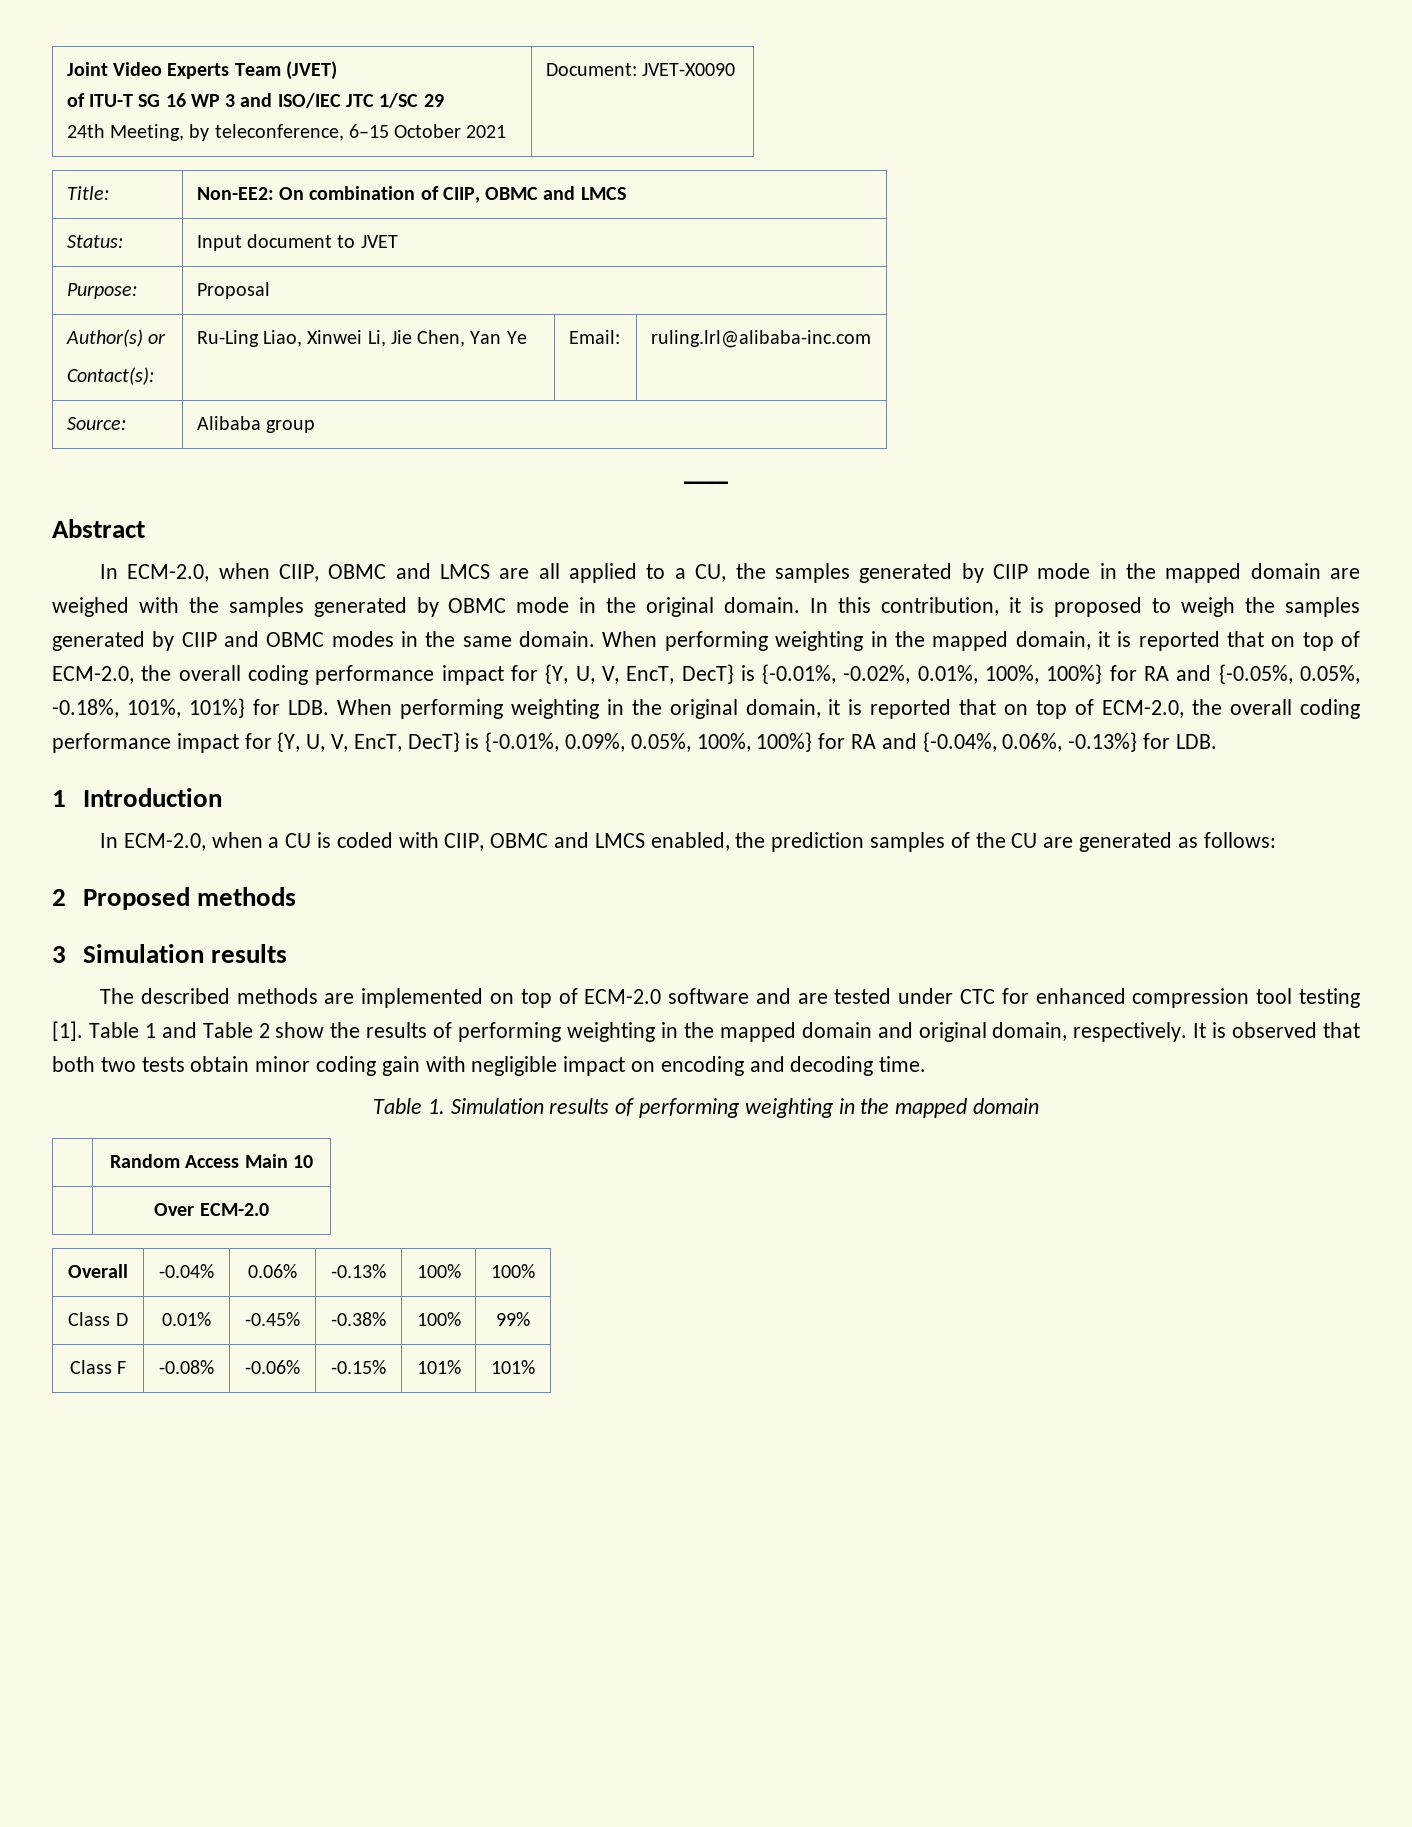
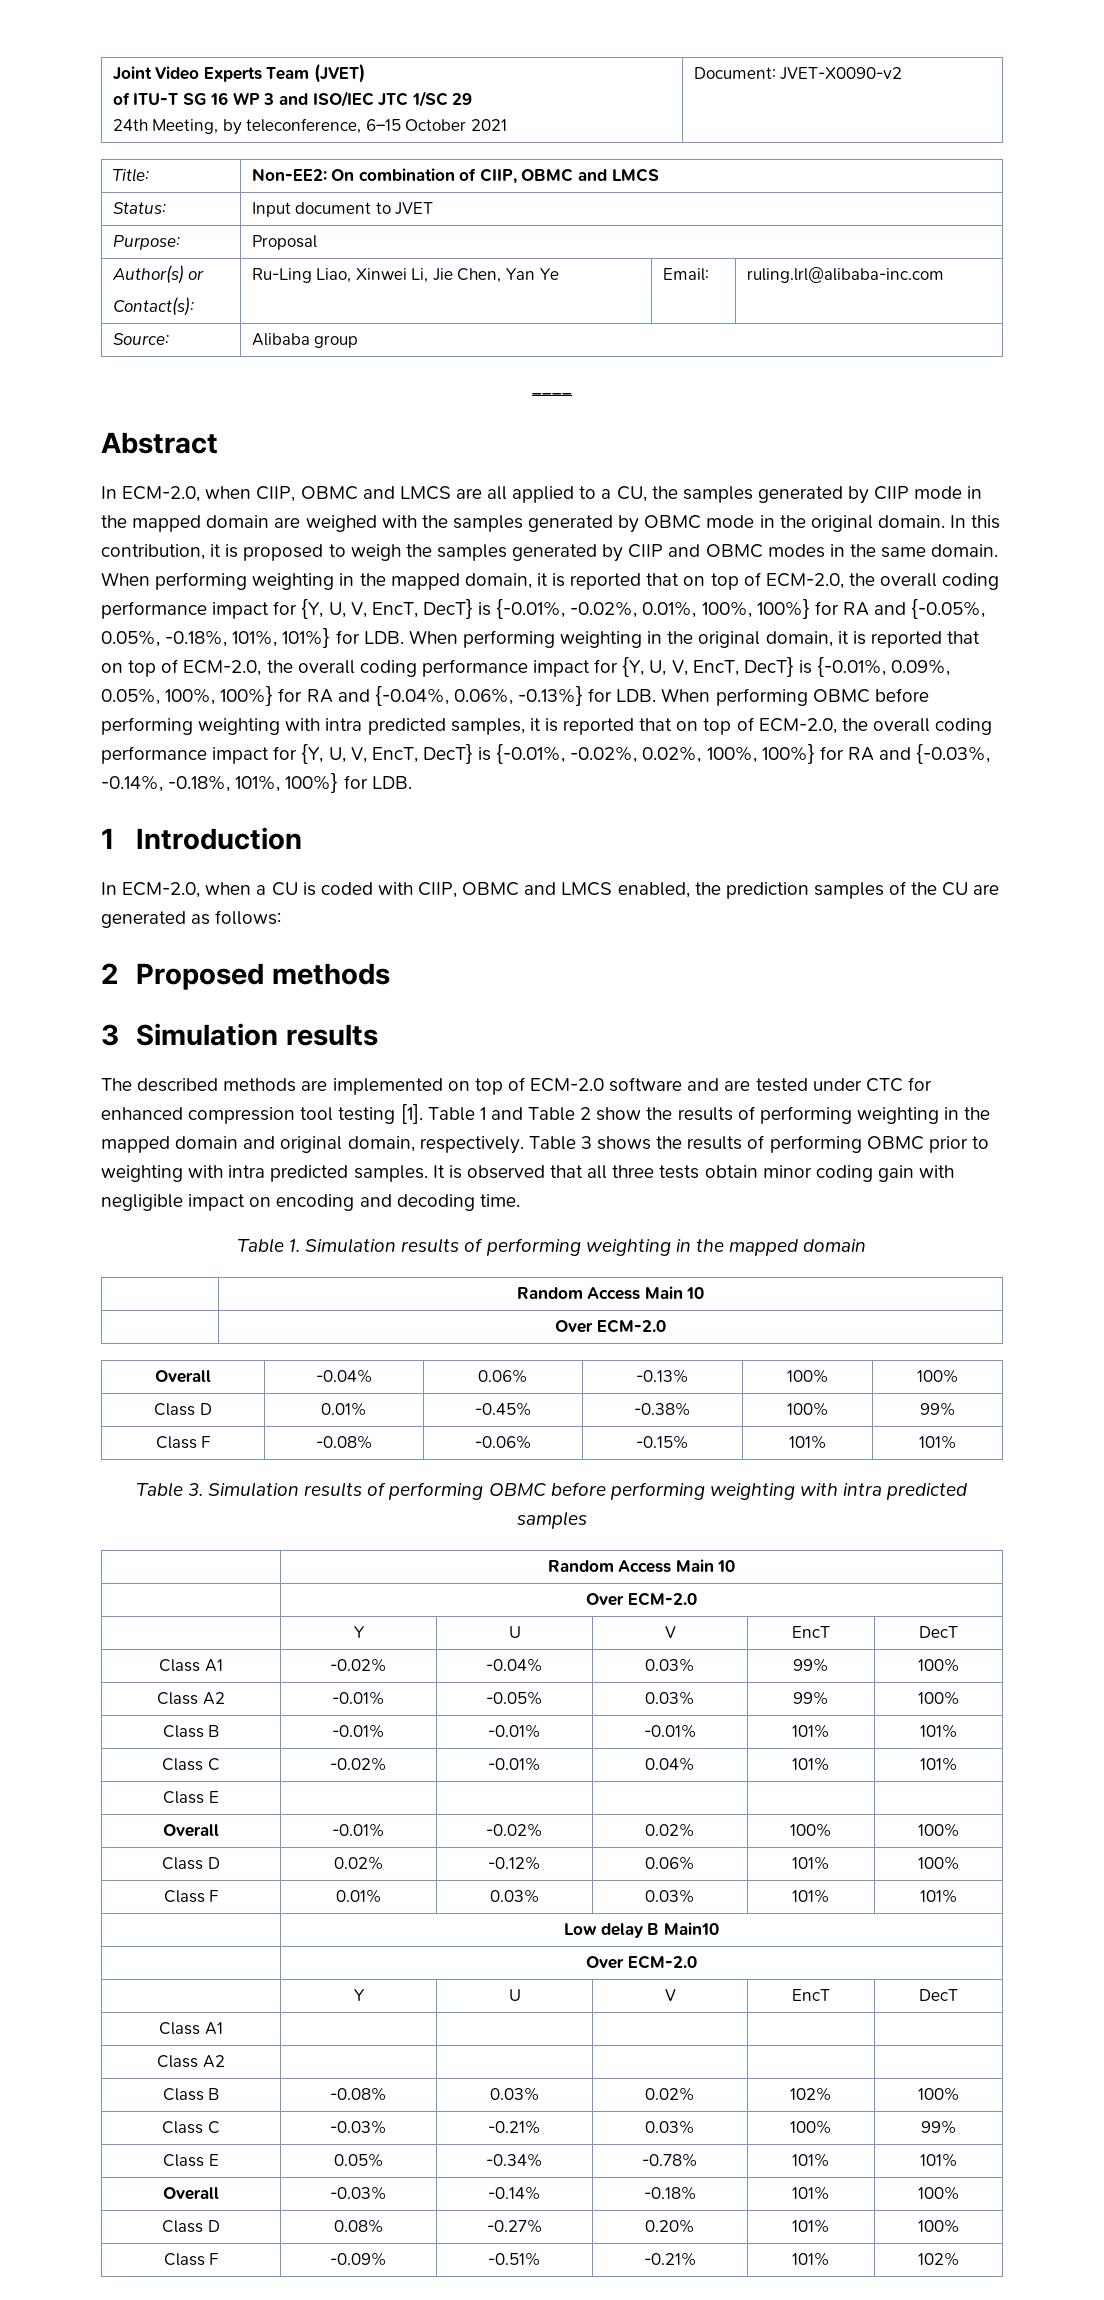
[642,63,736,76] JVET-X0090 -> [780,67,903,80] JVET-X0090-v2
(1217, 741) none -> [661,688,929,706] [101,717,993,735] [101,744,991,764] [101,773,412,793] When performing OBMC before performing weighting with intra predicted samples, it is reported that on top of ECM-2.0, the overall coding performance impact for {Y, U, V, EncT, DecT} is {-0.01%, -0.02%, 0.02%, 100%, 100%} for RA and {-0.03%, -0.14%, -0.18%, 101%, 100%} for LDB.
(1188, 1032) none -> [528,1135,989,1153] [101,1165,428,1182] Table 3 shows the results of performing OBMC prior to weighting with intra predicted samples.
[52,1056,136,1072] both two -> [587,1165,655,1179] all three
(535, 1367) none -> [136,1482,968,1500] [517,1511,587,1529] [547,1559,736,1573] [586,1592,697,1606] [353,1626,365,1638] [508,1626,521,1638] [664,1626,676,1638] [792,1626,830,1638] [919,1626,958,1638] [159,1659,223,1672] [330,1658,387,1672] [486,1658,543,1672] [645,1658,695,1672] [793,1658,829,1672] [917,1658,960,1672] [157,1692,225,1705] [332,1691,385,1705] [486,1691,543,1705] [645,1691,695,1705] [793,1691,829,1705] [917,1691,960,1705] [162,1725,220,1738] [332,1724,385,1738] [488,1724,541,1738] [643,1724,697,1738] [792,1724,830,1738] [919,1724,958,1738] [162,1758,220,1771] [330,1757,387,1771] [488,1757,541,1771] [645,1757,695,1771] [792,1757,830,1771] [919,1757,958,1771] [163,1791,219,1804] [163,1824,219,1837] [332,1823,385,1837] [486,1823,543,1837] [645,1823,695,1837] [790,1823,832,1837] [917,1823,960,1837] [162,1857,220,1870] [333,1856,384,1870] [488,1856,541,1870] [645,1856,695,1870] [792,1856,830,1870] [917,1856,960,1870] [163,1890,219,1903] [335,1889,382,1903] [489,1889,540,1903] [645,1889,695,1903] [792,1889,830,1903] [919,1889,958,1903] [564,1922,719,1938] [586,1955,697,1969] [353,1989,365,2001] [508,1989,521,2001] [664,1989,676,2001] [792,1989,830,2001] [919,1989,958,2001] [159,2022,223,2035] [157,2055,225,2068] [162,2088,220,2101] [330,2087,387,2101] [489,2087,540,2101] [645,2087,695,2101] [790,2087,832,2101] [917,2087,960,2101] [162,2121,220,2134] [330,2120,387,2134] [488,2120,541,2134] [645,2120,695,2134] [790,2120,832,2134] [920,2120,957,2134] [163,2154,219,2167] [333,2153,384,2167] [486,2153,543,2167] [642,2153,698,2167] [792,2153,830,2167] [919,2153,958,2167] [163,2187,219,2200] [330,2186,387,2200] [488,2186,541,2200] [643,2186,697,2200] [792,2186,830,2200] [917,2186,960,2200] [162,2220,220,2233] [333,2219,384,2233] [486,2219,543,2233] [645,2219,695,2233] [792,2219,830,2233] [917,2219,960,2233] [163,2253,219,2266] [330,2252,387,2266] [488,2252,541,2266] [643,2252,697,2266] [792,2252,830,2266] [917,2252,960,2266] // Table 3. Simulation results of performing OBMC before performing weighting with intra predicted samples // | Random Access Main 10 // | Over ECM-2.0 // | Y | U | V | EncT | DecT // Class A1 | -0.02% | -0.04% | 0.03% | 99% | 100% // Class A2 | -0.01% | -0.05% | 0.03% | 99% | 100% // Class B | -0.01% | -0.01% | -0.01% | 101% | 101% // Class C | -0.02% | -0.01% | 0.04% | 101% | 101% // Class E | | | | | // Overall | -0.01% | -0.02% | 0.02% | 100% | 100% // Class D | 0.02% | -0.12% | 0.06% | 101% | 100% // Class F | 0.01% | 0.03% | 0.03% | 101% | 101% // | Low delay B Main10 // | Over ECM-2.0 // | Y | U | V | EncT | DecT // Class A1 | | | | | // Class A2 | | | | | // Class B | -0.08% | 0.03% | 0.02% | 102% | 100% // Class C | -0.03% | -0.21% | 0.03% | 100% | 99% // Class E | 0.05% | -0.34% | -0.78% | 101% | 101% // Overall | -0.03% | -0.14% | -0.18% | 101% | 100% // Class D | 0.08% | -0.27% | 0.20% | 101% | 100% // Class F | -0.09% | -0.51% | -0.21% | 101% | 102%

